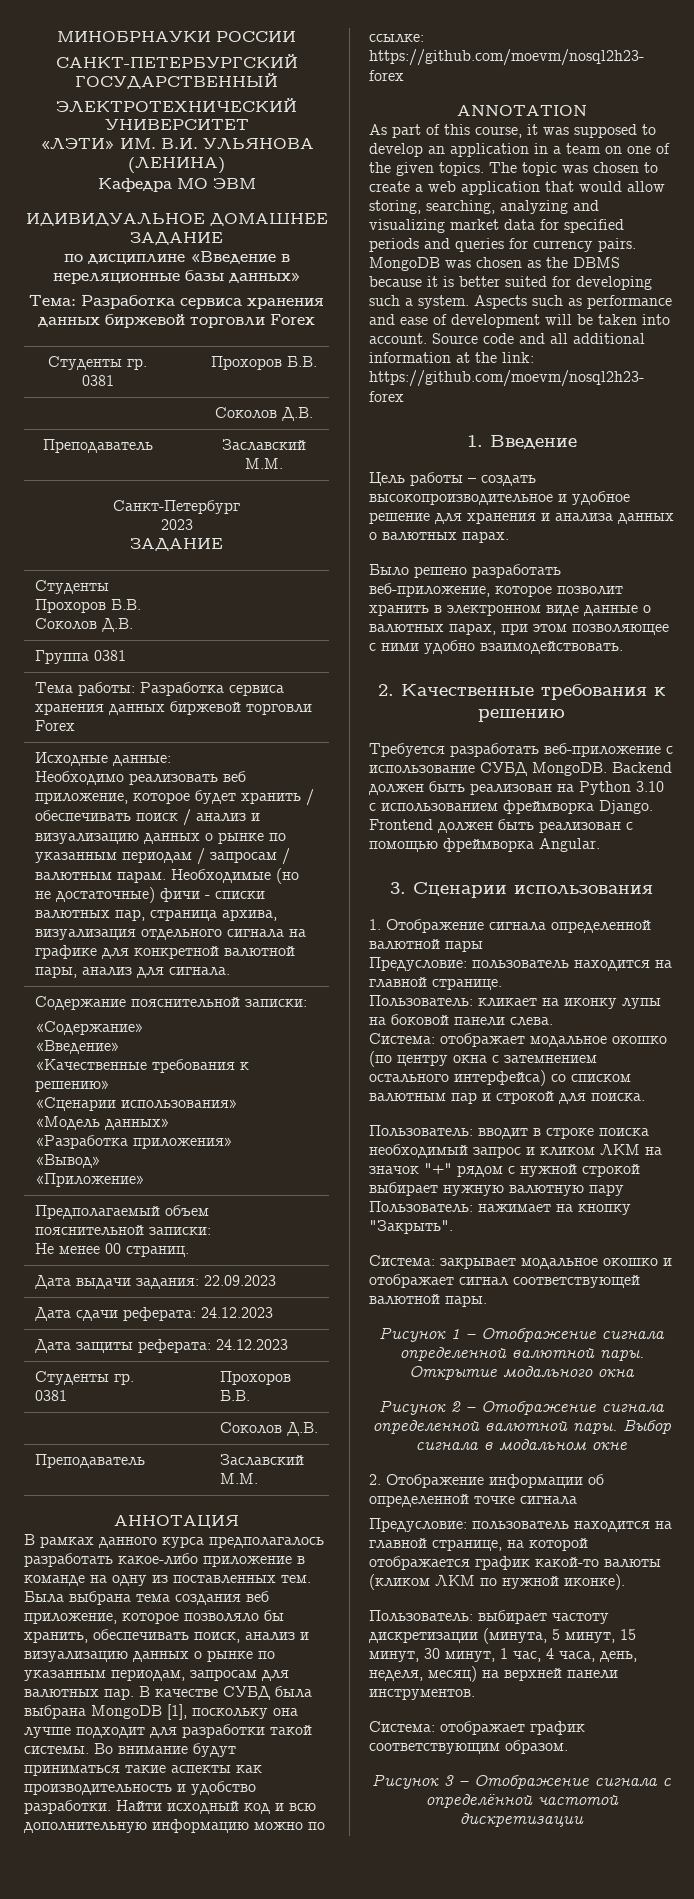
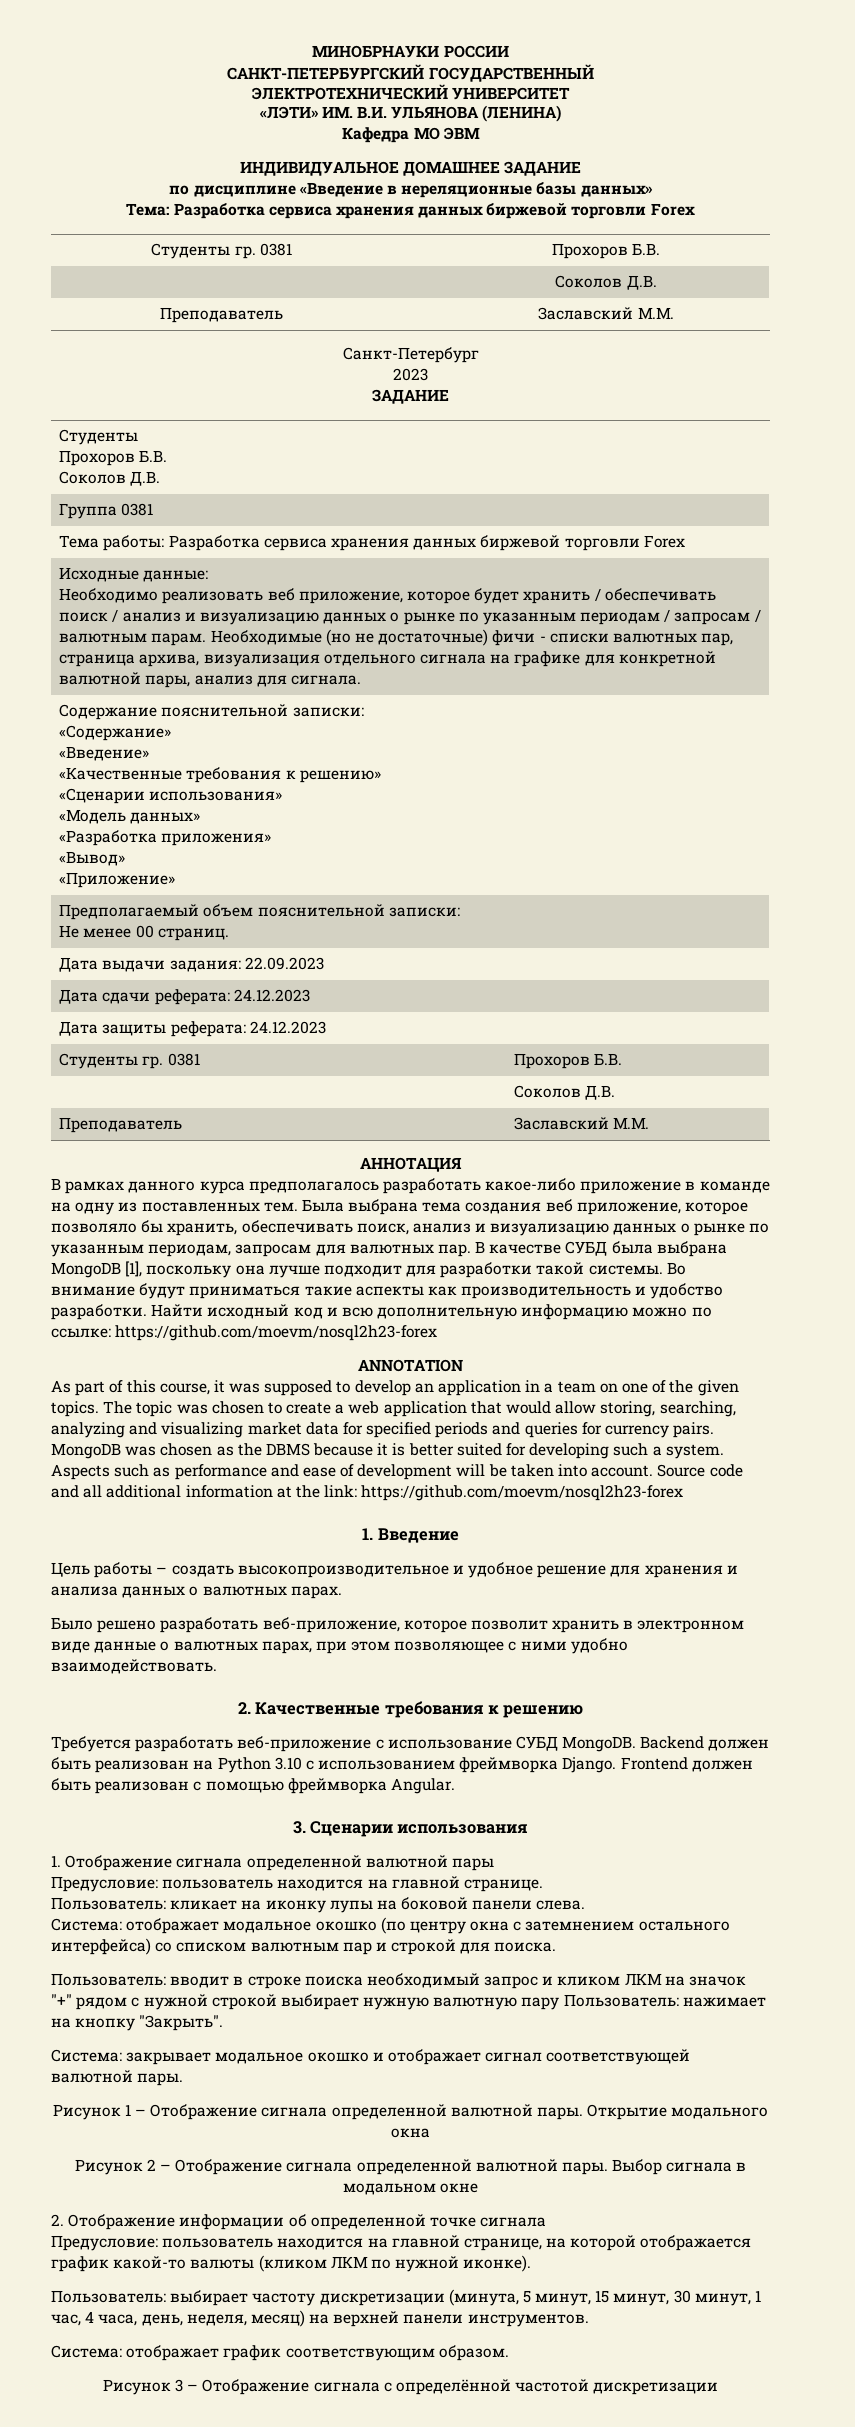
[25,213,205,226] ИДИВИДУАЛЬНОЕ -> [239,161,399,176] ИНДИВИДУАЛЬНОЕ

